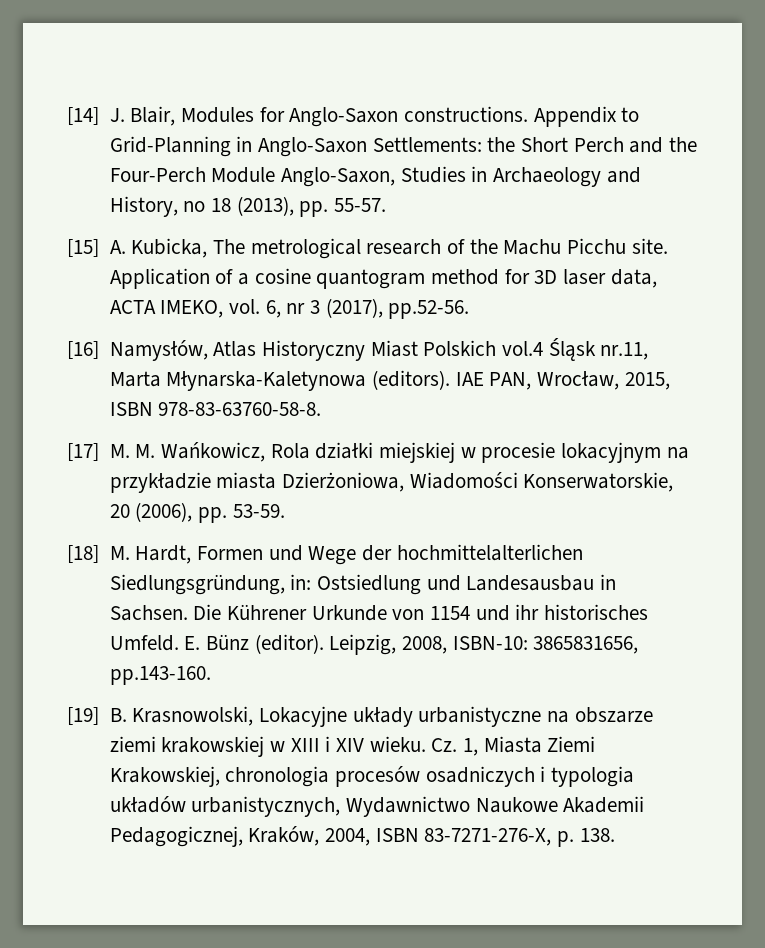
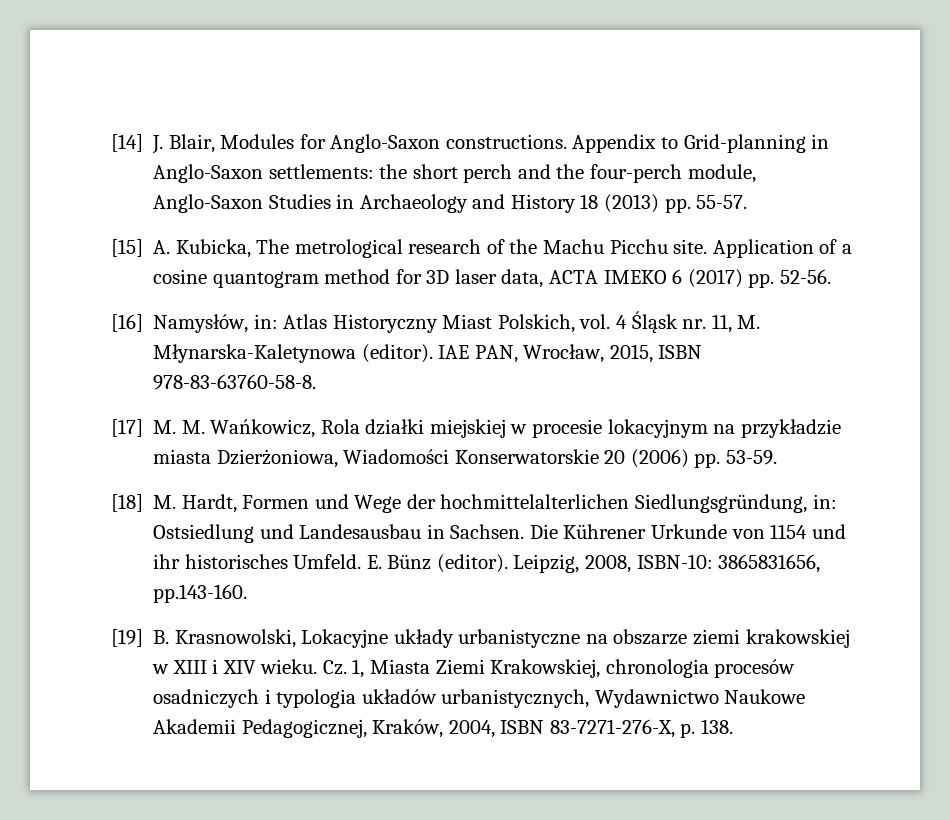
[109,136,231,157] Grid-Planning -> [683,134,806,153] Grid-planning
[372,137,697,153] [109,166,641,187] [109,196,294,217] Settlements: the Short Perch and the Four-Perch Module Anglo-Saxon, Studies in Archaeology and History, no 18 (2013), -> [268,164,756,183] [153,194,659,213] settlements: the short perch and the four-perch module, Anglo-Saxon Studies in Archaeology and History 18 (2013)
[160,298,470,319] IMEKO, vol. 6, nr 3 (2017), pp.52-56. -> [603,269,831,288] IMEKO 6 (2017) pp. 52-56.
(208, 350) none -> [253,314,278,329] in:
[423,338,649,361] [109,370,450,391] Polskich vol.4 Śląsk nr.11, Marta Młynarska-Kaletynowa (editors). -> [497,311,761,333] [153,344,433,363] Polskich, vol. 4 Śląsk nr. 11, M. Młynarska-Kaletynowa (editor).
[523,472,674,492] [109,502,193,522] Konserwatorskie, 20 (2006), -> [454,449,689,468] Konserwatorskie 20 (2006)

